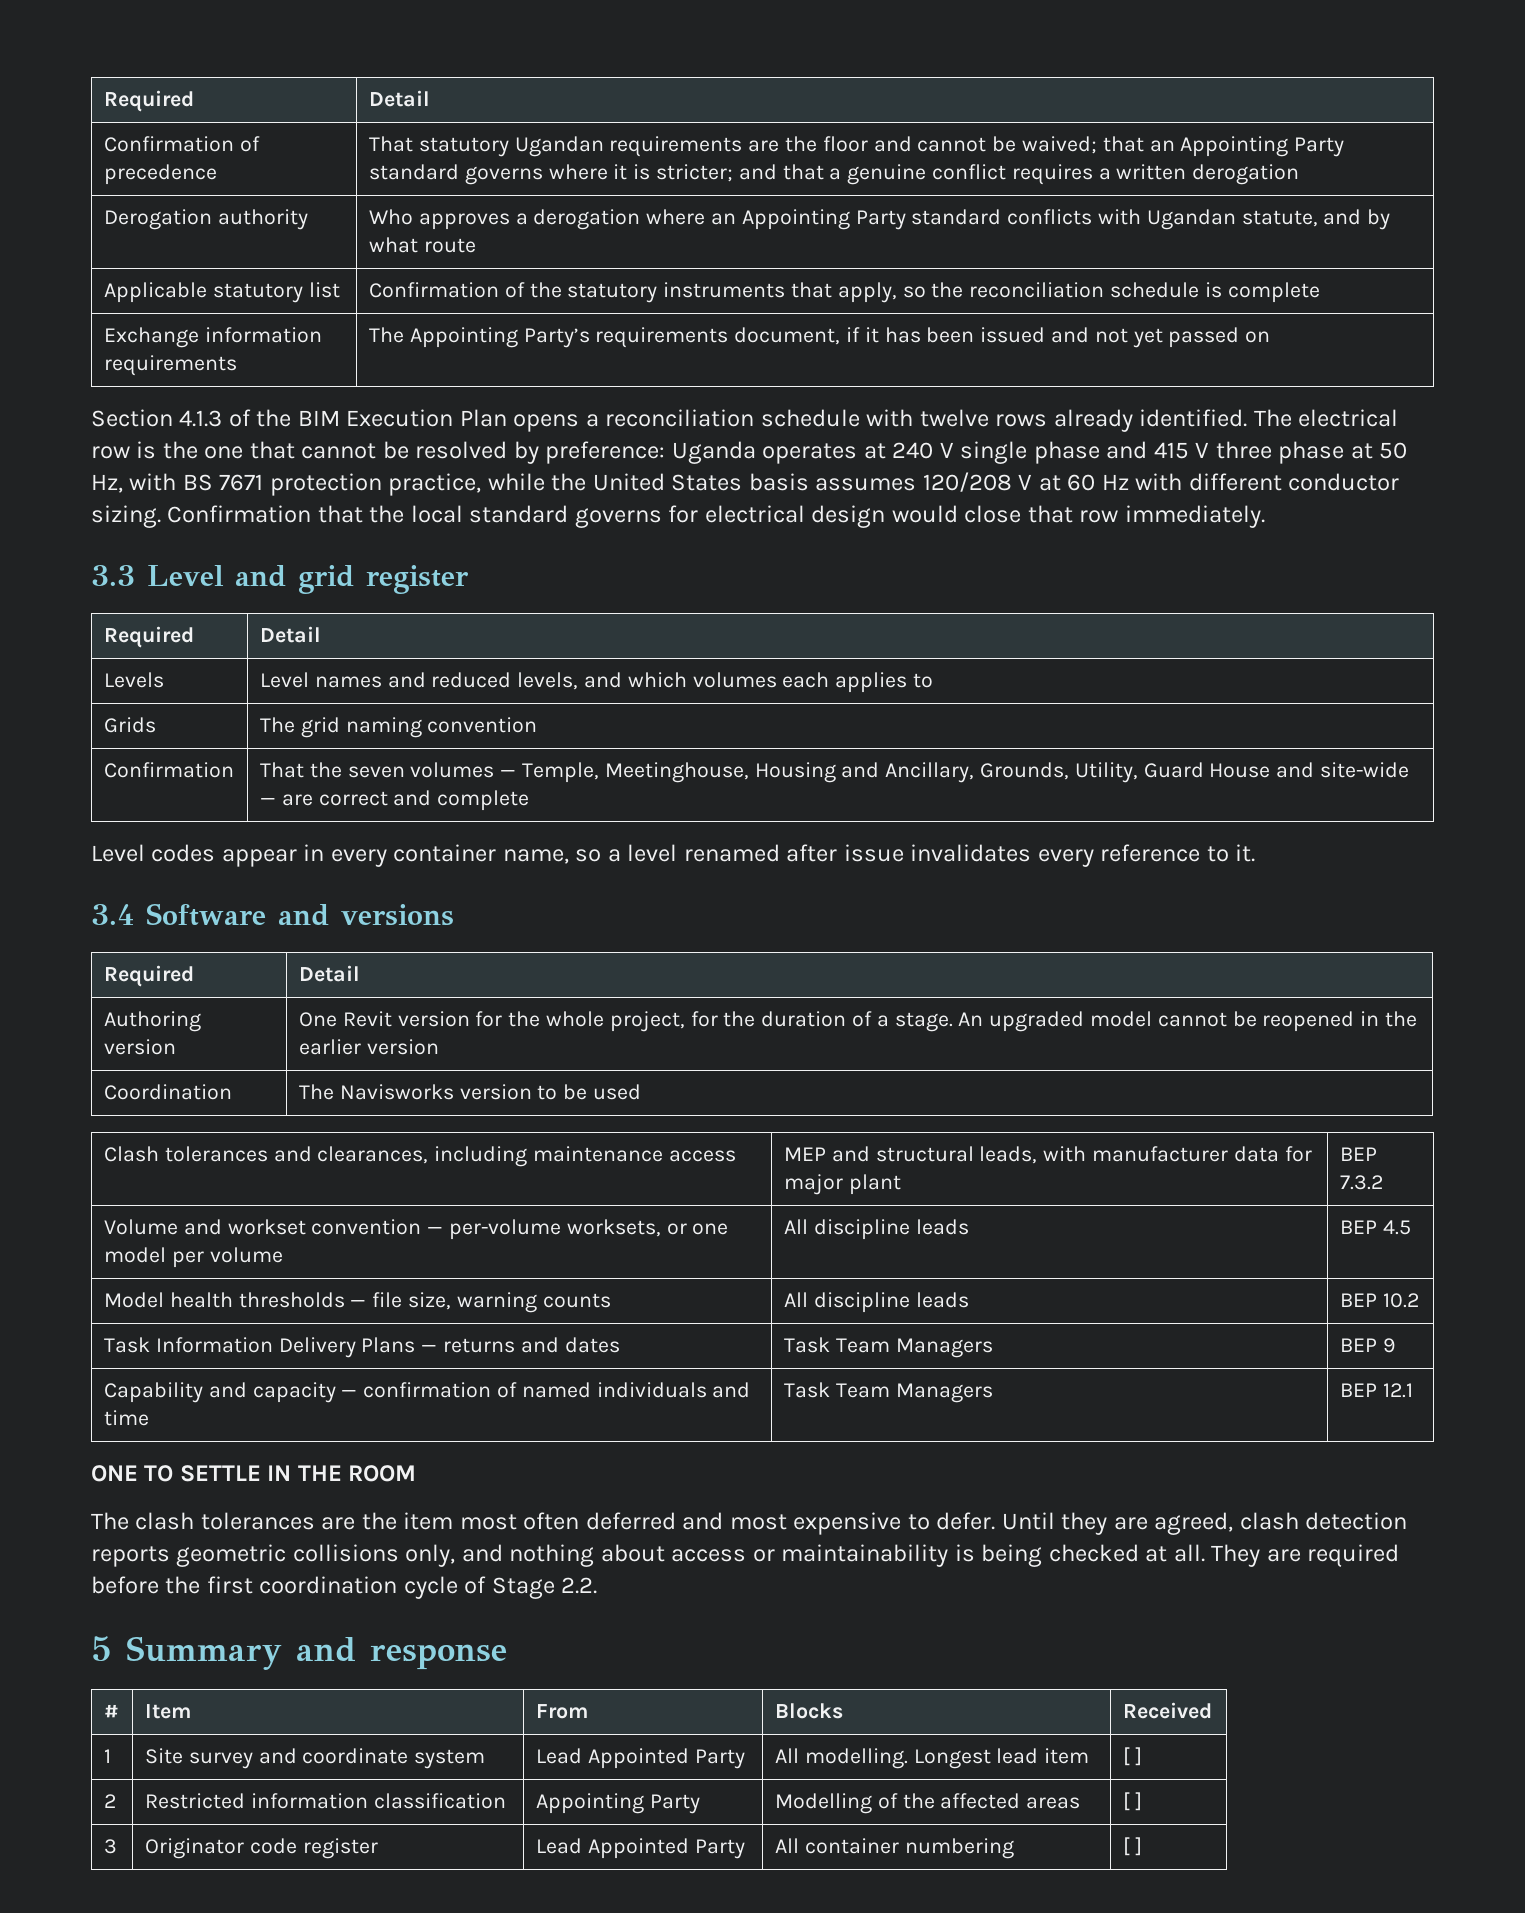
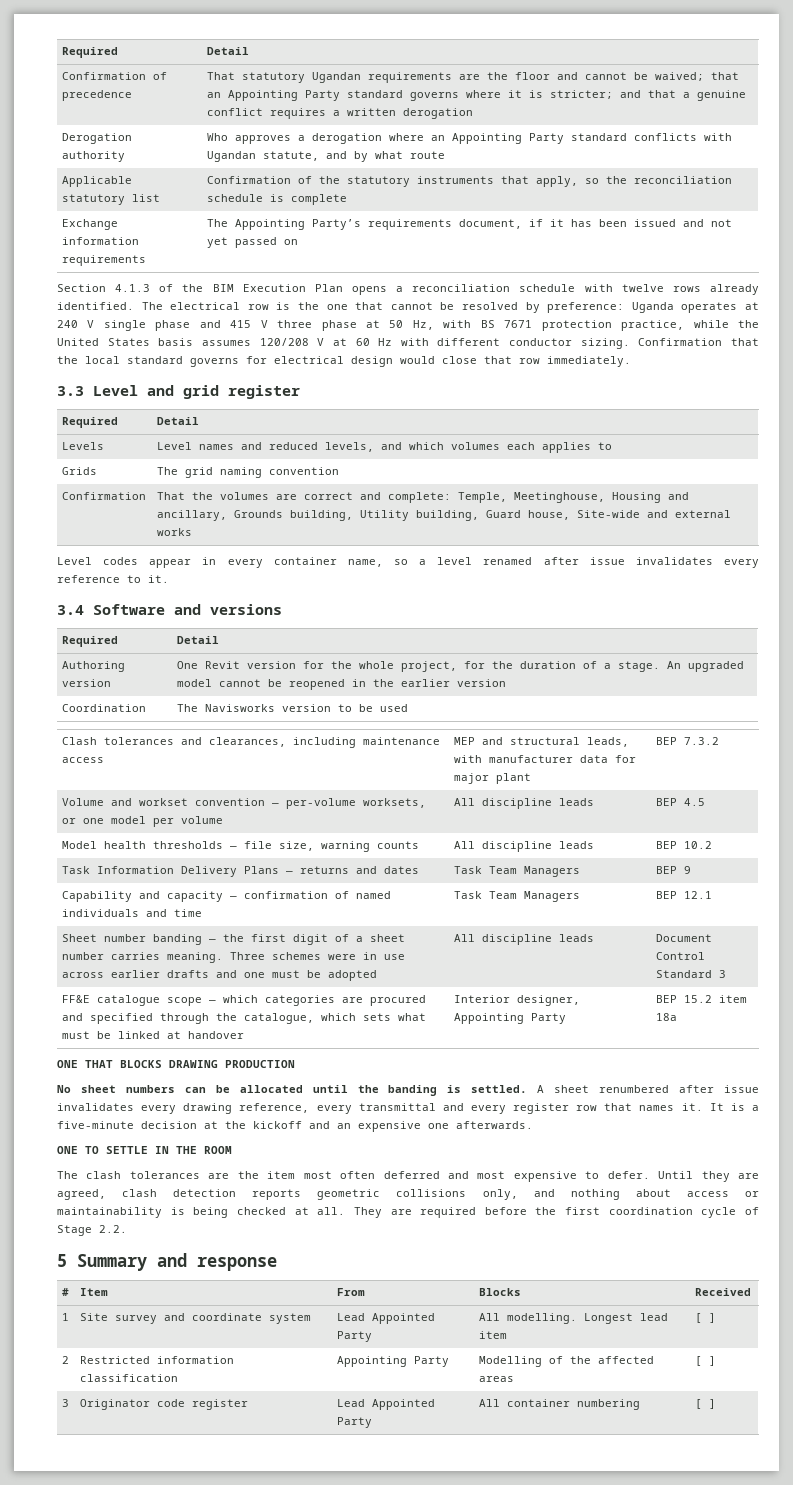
[347,762,1409,783] [259,790,530,811] seven volumes — Temple, Meetinghouse, Housing and Ancillary, Grounds, Utility, Guard House and site-wide — are correct and complete -> [220,492,690,503] [157,510,732,521] [157,528,193,536] volumes are correct and complete: Temple, Meetinghouse, Housing and ancillary, Grounds building, Utility building, Guard house, Site-wide and external works
(1413, 1390) none -> [62,934,406,945] [62,952,406,963] [62,970,378,981] [454,934,595,945] [656,934,713,942] [656,952,706,960] [656,970,727,978] [62,995,427,1006] [62,1013,427,1024] [62,1031,245,1039] [454,995,581,1006] [454,1013,567,1024] [656,995,748,1003] [656,1013,678,1021] [57,1060,295,1068] [57,1085,759,1096] [57,1103,759,1114] [57,1121,533,1132] // Sheet number banding — the first digit of a sheet number carries meaning. Three schemes were in use across earlier drafts and one must be adopted | All discipline leads | Document Control Standard 3 // FF&E catalogue scope — which categories are procured and specified through the catalogue, which sets what must be linked at handover | Interior designer, Appointing Party | BEP 15.2 item 18a // ONE THAT BLOCKS DRAWING PRODUCTION // No sheet numbers can be allocated until the banding is settled. A sheet renumbered after issue invalidates every drawing reference, every transmittal and every register row that names it. It is a five-minute decision at the kickoff and an expensive one afterwards.

